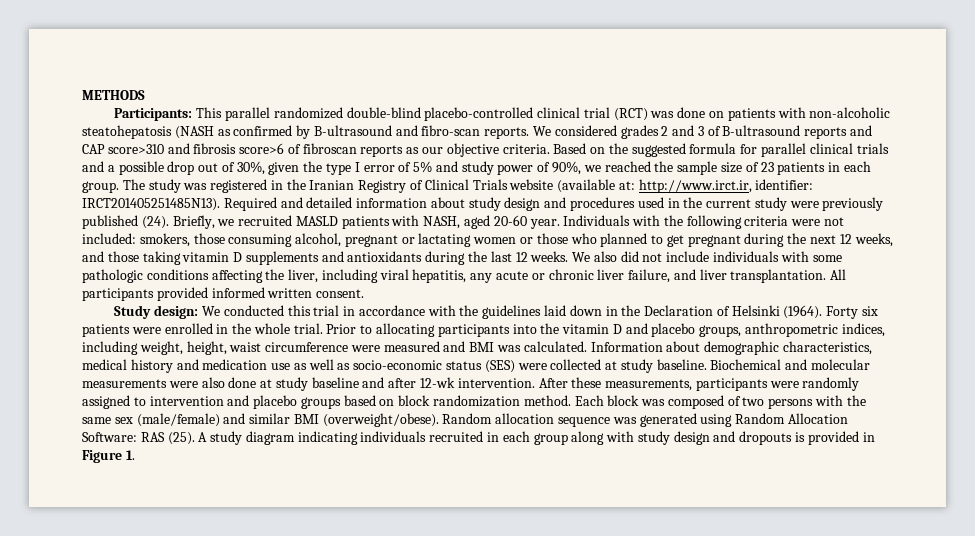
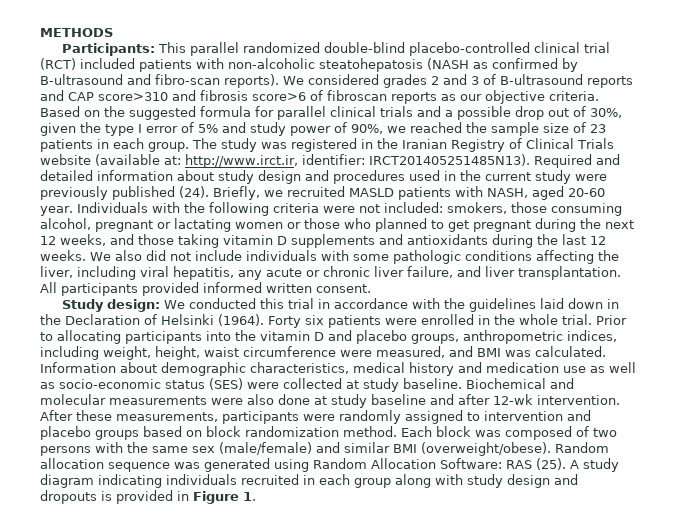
[650,107,725,118] was done on -> [80,58,135,69] included
[484,127,530,139] reports. -> [224,74,279,88] reports).
[383,341,440,352] measured -> [376,346,445,358] measured,

